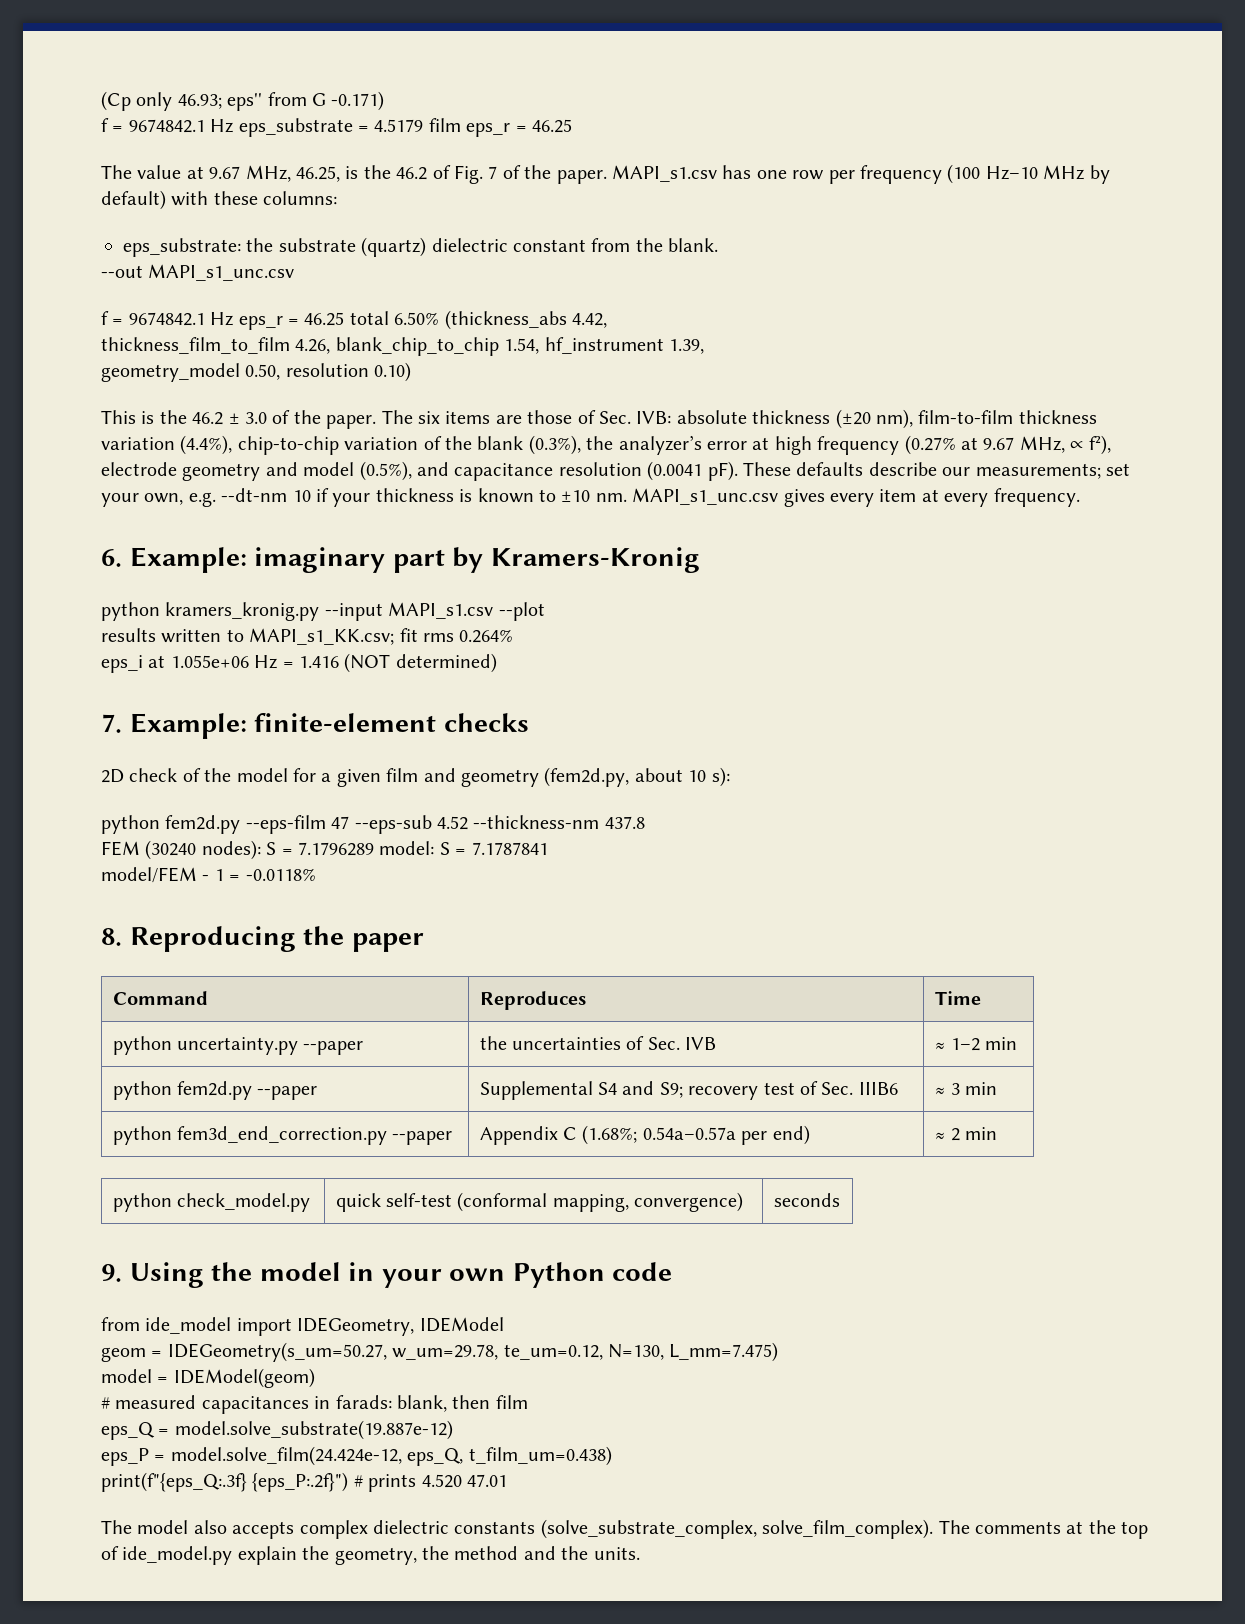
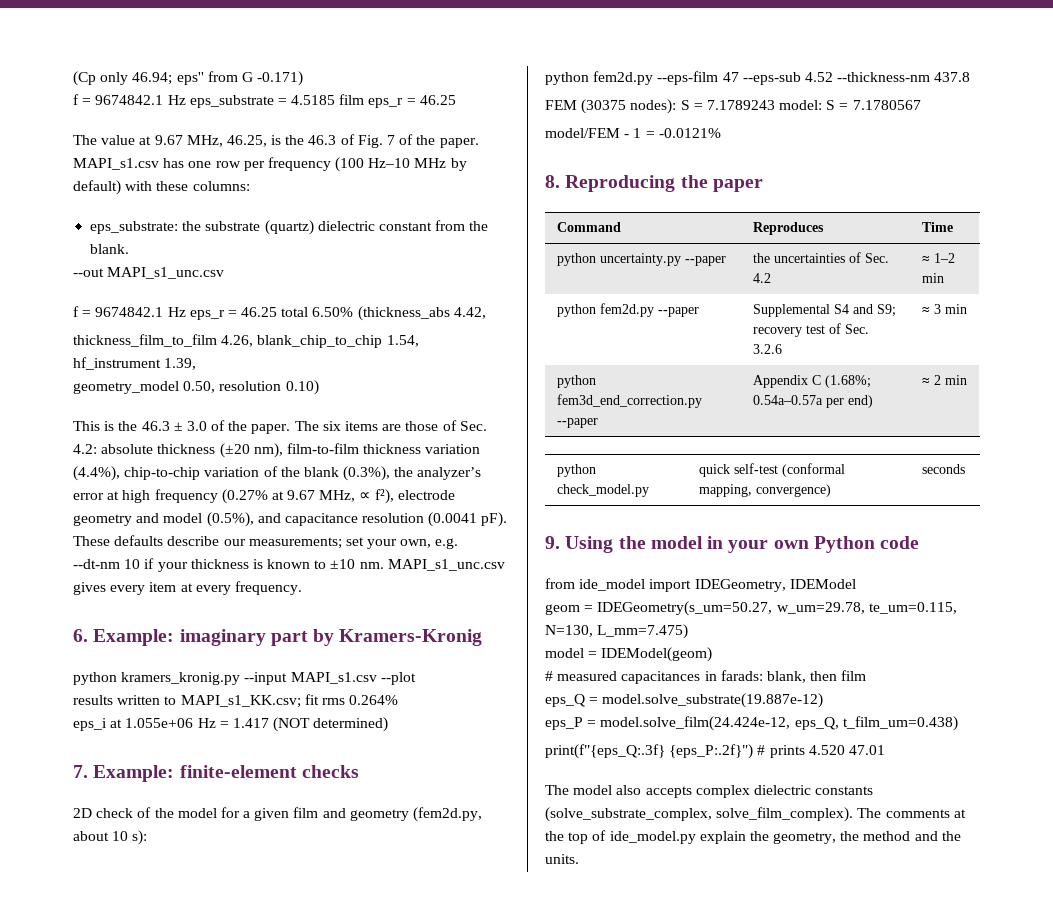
[177,94,222,109] 46.93; -> [132,72,173,85] 46.94;
[374,119,424,132] 4.5179 -> [291,95,336,105] 4.5185
[396,167,428,180] 46.2 -> [308,135,337,145] 46.3
[192,412,224,425] 46.2 -> [141,421,170,431] 46.3
[636,411,672,424] IVB: -> [73,444,97,454] 4.2:
[299,656,339,668] 1.416 -> [232,718,269,728] 1.417
[145,840,197,860] (30240 -> [581,99,627,114] (30375
[298,842,374,856] 7.1796289 -> [706,100,775,110] 7.1789243
[471,842,548,855] 7.1787841 -> [852,100,921,110] 7.1780567
[245,868,316,881] -0.0118% -> [658,128,721,138] -0.0121%
[685,1037,717,1050] IVB -> [753,273,772,283] 4.2
[858,1082,898,1095] IIIB6 -> [753,344,783,354] 3.2.6
[503,1344,603,1360] te_um=0.12, -> [868,602,957,614] te_um=0.115,

